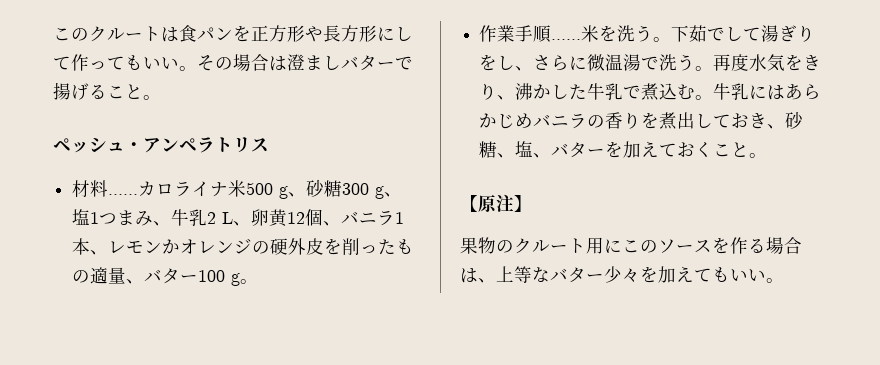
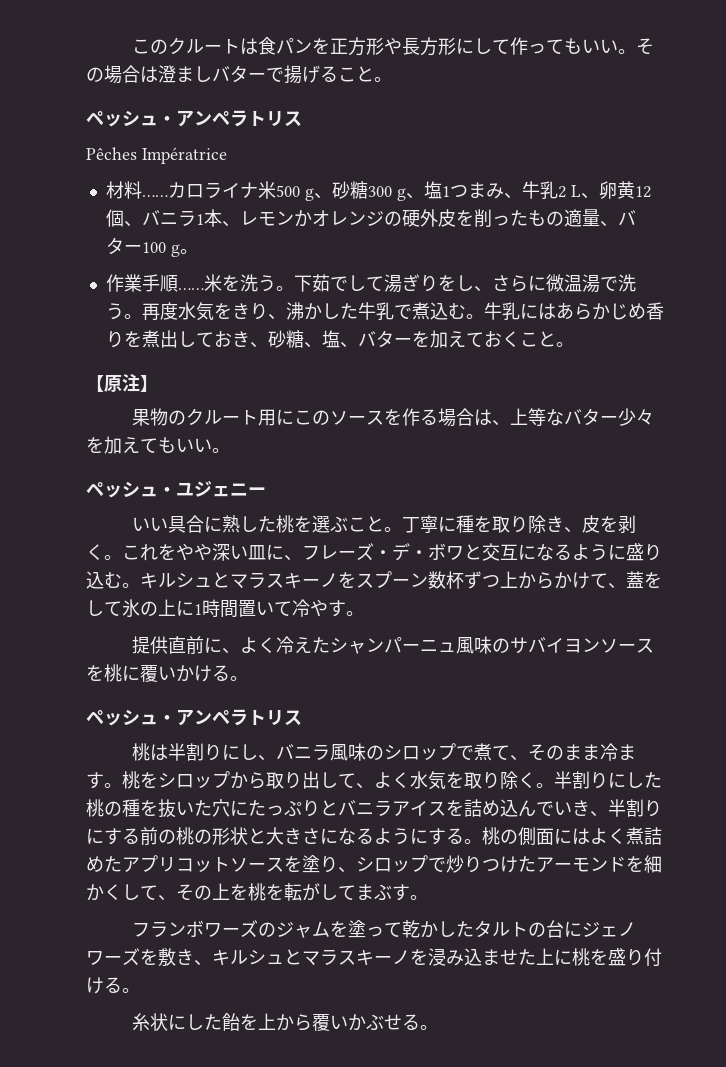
(269, 145) none -> [86,147,227,164] // Pêches Impératrice
[533,114,606,129] バニラの -> (646, 311) none
(784, 280) none -> [86,481,266,498] [131,515,636,534] [86,543,662,561] [86,571,662,589] [86,599,364,618] [131,636,654,654] [86,664,248,682] [86,709,302,726] [131,743,636,761] [86,771,662,790] [86,799,662,818] [86,827,662,845] [86,855,662,873] [86,883,428,901] [131,920,636,938] [86,948,662,967] [86,977,140,994] [131,1013,438,1031] // ペッシュ・ユジェニー // いい具合に熟した桃を選ぶこと。丁寧に種を取り除き、皮を剥く。これをやや深い皿に、フレーズ・デ・ボワと交互になるように盛り込む。キルシュとマラスキーノをスプーン数杯ずつ上からかけて、蓋をして氷の上に1時間置いて冷やす。 // 提供直前に、よく冷えたシャンパーニュ風味のサバイヨンソースを桃に覆いかける。 // ペッシュ・アンペラトリス // 桃は半割りにし、バニラ風味のシロップで煮て、そのまま冷ます。桃をシロップから取り出して、よく水気を取り除く。半割りにした桃の種を抜いた穴にたっぷりとバニラアイスを詰め込んでいき、半割りにする前の桃の形状と大きさになるようにする。桃の側面にはよく煮詰めたアプリコットソースを塗り、シロップで炒りつけたアーモンドを細かくして、その上を桃を転がしてまぶす。 // フランボワーズのジャムを塗って乾かしたタルトの台にジェノワーズを敷き、キルシュとマラスキーノを浸み込ませた上に桃を盛り付ける。 // 糸状にした飴を上から覆いかぶせる。

